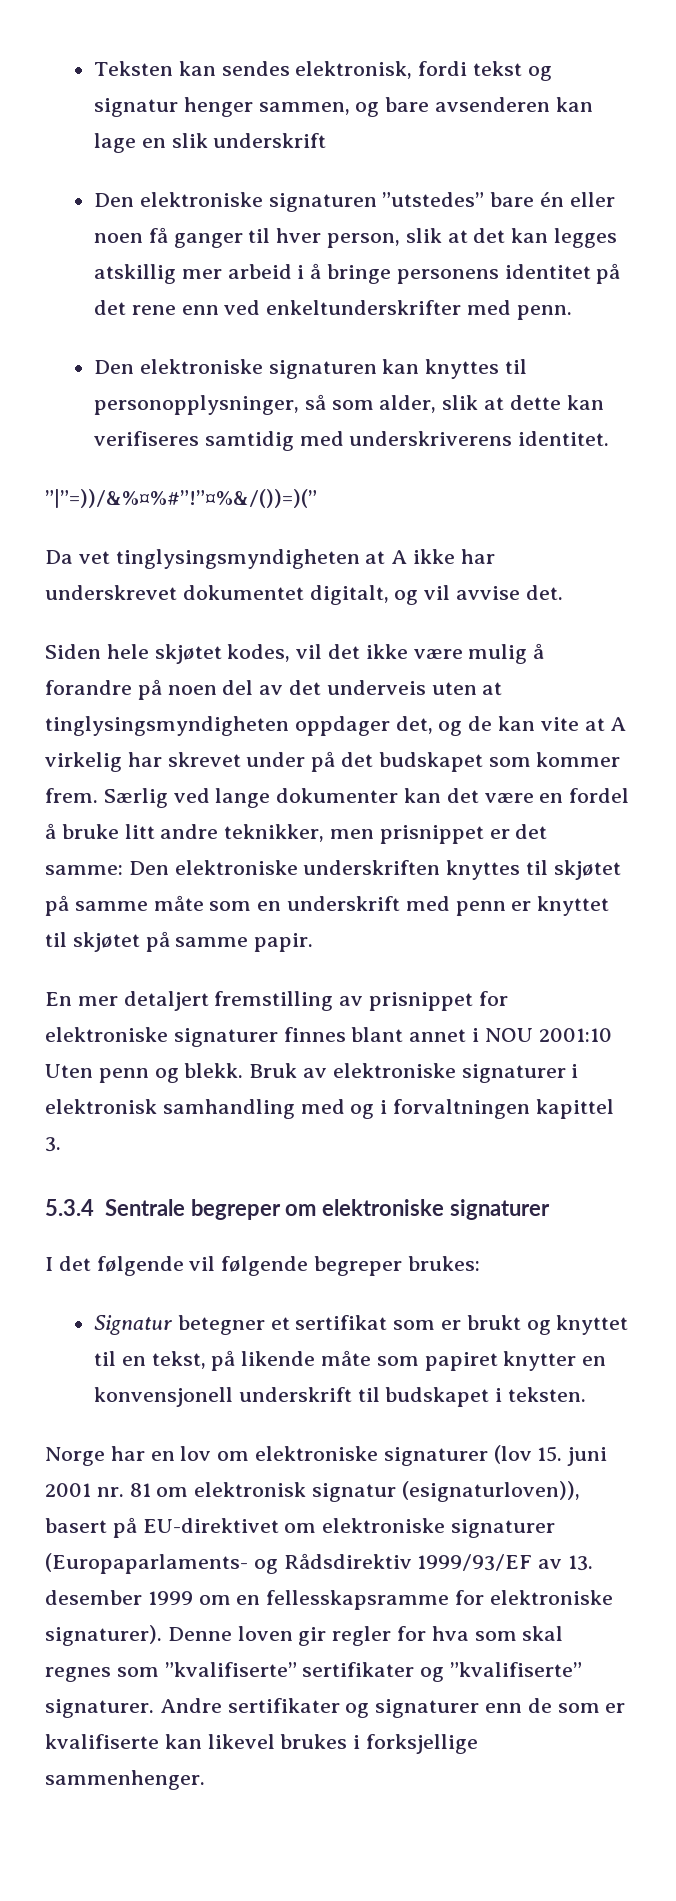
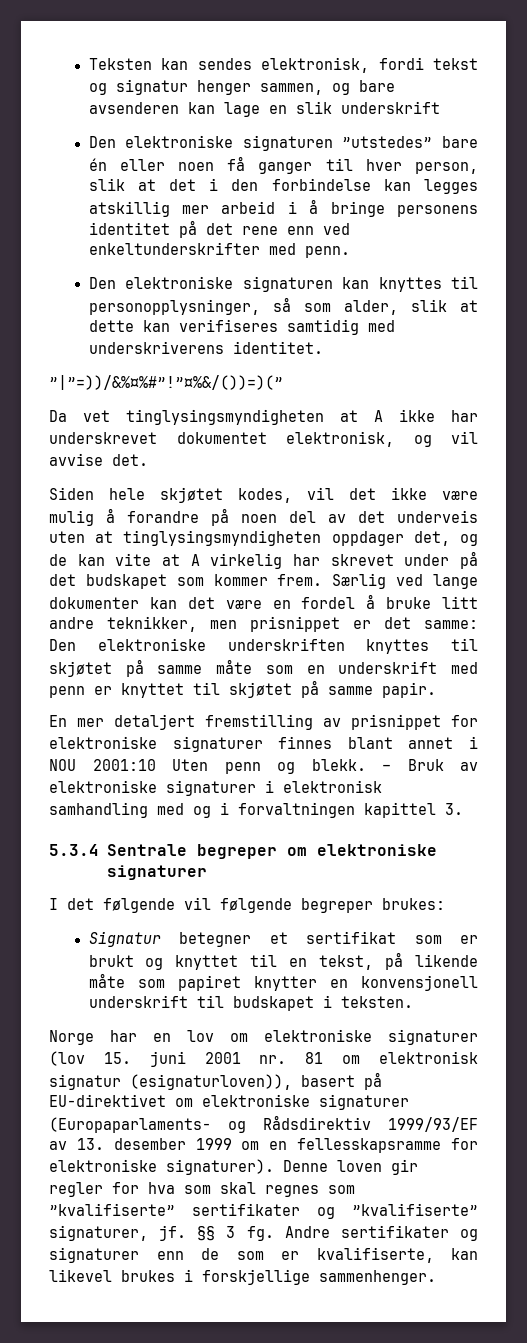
(506, 235) none -> [209,178,371,191] i den forbindelse
[309,585,389,605] digitalt, -> [286,431,394,447] elektronisk,
(244, 1070) none -> [382,764,391,771] –
[45,1699,154,1718] signaturer. -> [49,1225,274,1241] signaturer, jf. §§ 3 fg.
[45,1734,159,1749] kvalifiserte -> [316,1247,434,1263] kvalifiserte,
[366,1734,479,1754] forksjellige -> [202,1269,310,1285] forskjellige

